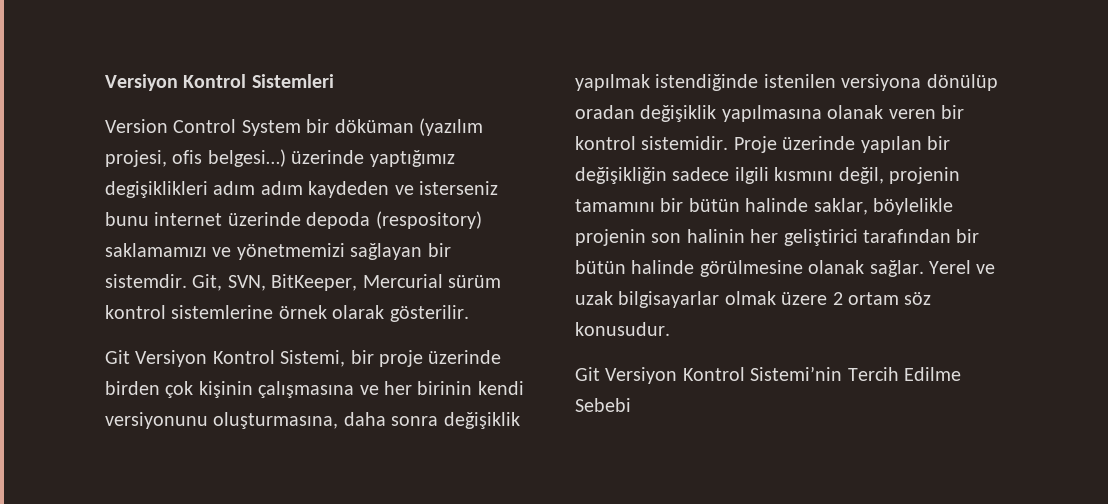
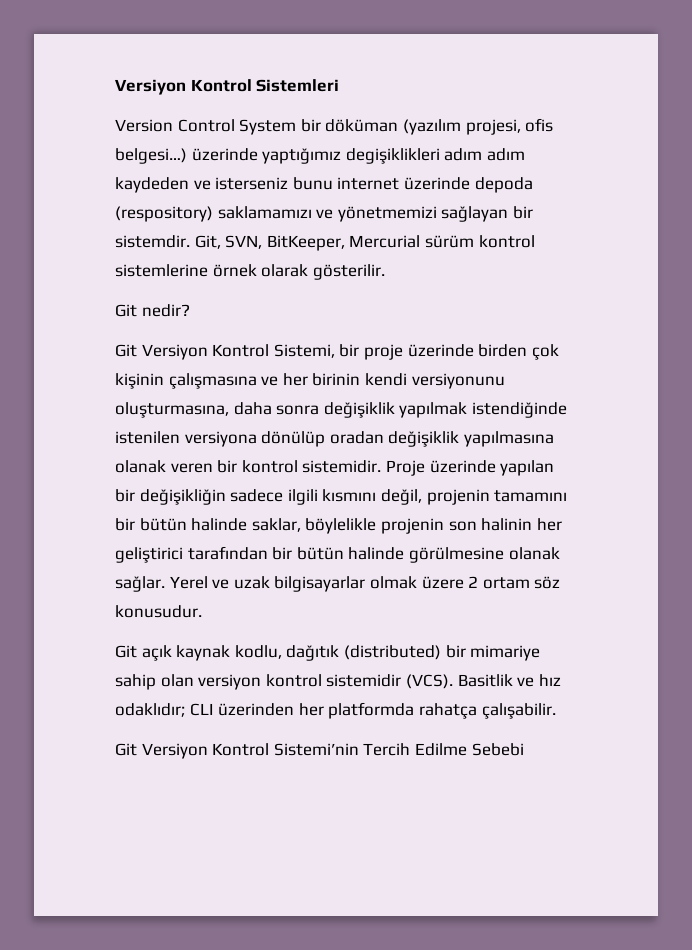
(469, 313) none -> [115,304,190,317] // Git nedir?
(670, 329) none -> [115,645,541,661] [115,674,561,690] [115,702,556,719] // Git açık kaynak kodlu, dağıtık (distributed) bir mimariye sahip olan versiyon kontrol sistemidir (VCS). Basitlik ve hız odaklıdır; CLI üzerinden her platformda rahatça çalışabilir.

